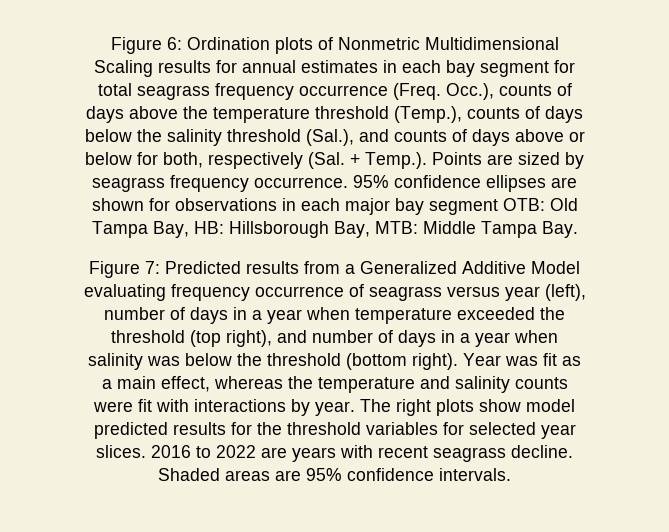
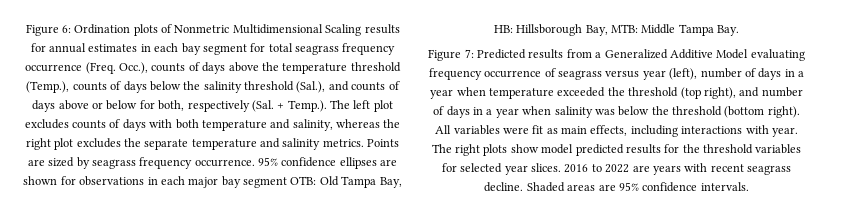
(427, 160) none -> [330,100,393,112] [24,119,401,131] [25,138,364,150] The left plot excludes counts of days with both temperature and salinity, whereas the right plot excludes the separate temperature and salinity metrics.
[463,353,581,366] [101,376,568,393] [93,399,310,416] Year was fit as a main effect, whereas the temperature and salinity counts were fit with interactions by -> [435,125,769,137] All variables were fit as main effects, including interactions with

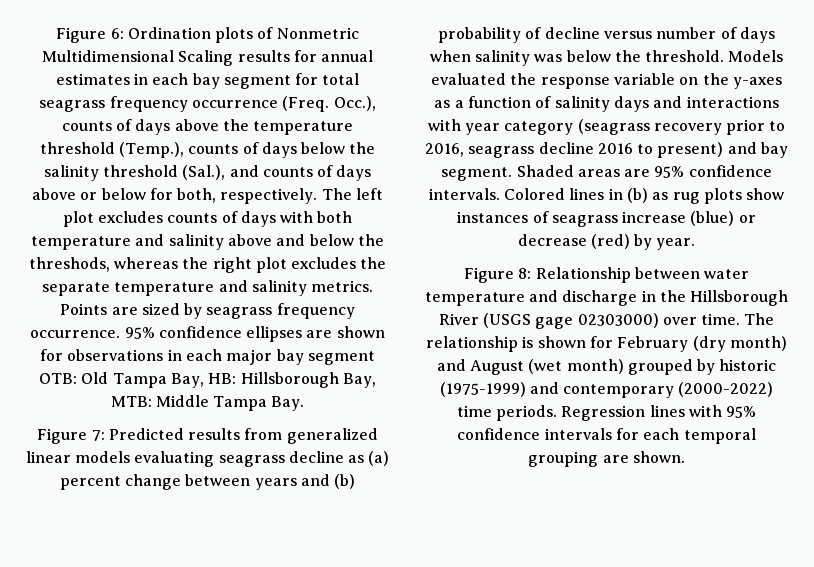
[187,100,327,112] respectively (Sal. + Temp.). -> [220,188,318,204] respectively.
[292,119,333,131] salinity, -> [168,234,384,250] [28,257,110,272] salinity above and below the threshods,
[595,49,805,61] [428,68,805,80] [430,87,803,99] [433,106,519,118] a Generalized Additive Model evaluating frequency occurrence of seagrass versus year (left), number of days in a year when temperature exceeded the threshold (top right), and number of days in a year -> [286,428,378,444] [25,451,390,467] [59,474,356,490] [438,27,775,43] generalized linear models evaluating seagrass decline as (a) percent change between years and (b) probability of decline versus number of days
[672,106,800,118] [435,125,798,137] [431,144,802,156] [441,163,792,175] [484,182,524,192] threshold (bottom right). All variables were fit as main effects, including interactions with year. The right plots show model predicted results for the threshold variables for selected year slices. 2016 to 2022 are years with recent seagrass decline. -> [645,50,784,62] [431,73,782,89] [434,96,779,112] [427,119,786,135] [424,142,789,158] [441,167,513,181] threshold. Models evaluated the response variable on the y-axes as a function of salinity days and interactions with year category (seagrass recovery prior to 2016, seagrass decline 2016 to present) and bay segment.
(749, 186) none -> [504,188,785,204] [457,211,756,227] [517,234,696,250] [463,267,750,283] [424,290,789,306] [438,313,775,329] [426,336,787,352] [436,359,777,375] [439,382,774,398] [456,405,757,421] [457,428,756,444] [528,451,685,467] Colored lines in (b) as rug plots show instances of seagrass increase (blue) or decrease (red) by year. // Figure 8: Relationship between water temperature and discharge in the Hillsborough River (USGS gage 02303000) over time. The relationship is shown for February (dry month) and August (wet month) grouped by historic (1975-1999) and contemporary (2000-2022) time periods. Regression lines with 95% confidence intervals for each temporal grouping are shown.

